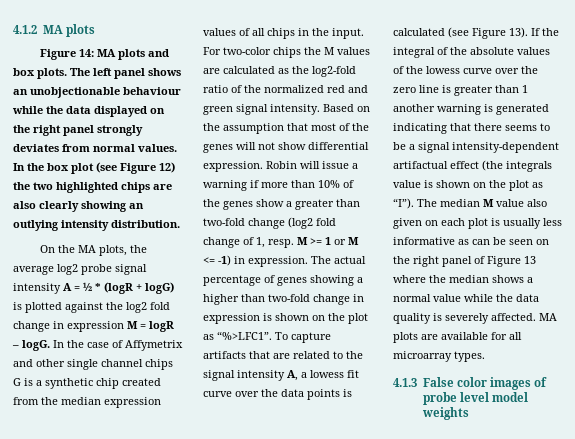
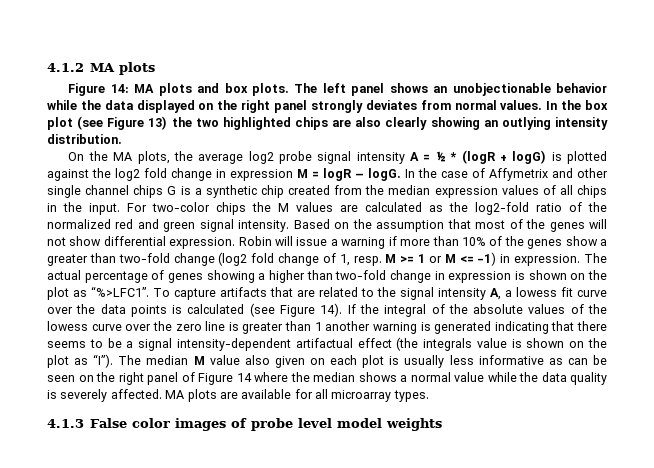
[123,87,181,95] behaviour -> [556,83,607,93] behavior
[159,162,175,173] 12) -> [148,116,168,130] 13)
[509,27,528,38] 13). -> [320,303,343,317] 14).
[524,256,536,264] 13 -> [236,373,252,382] 14

